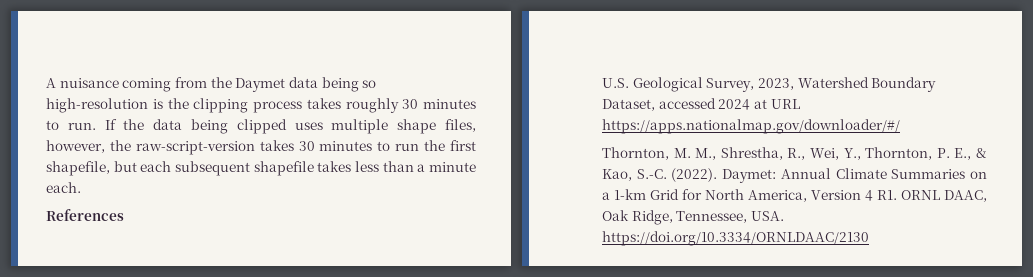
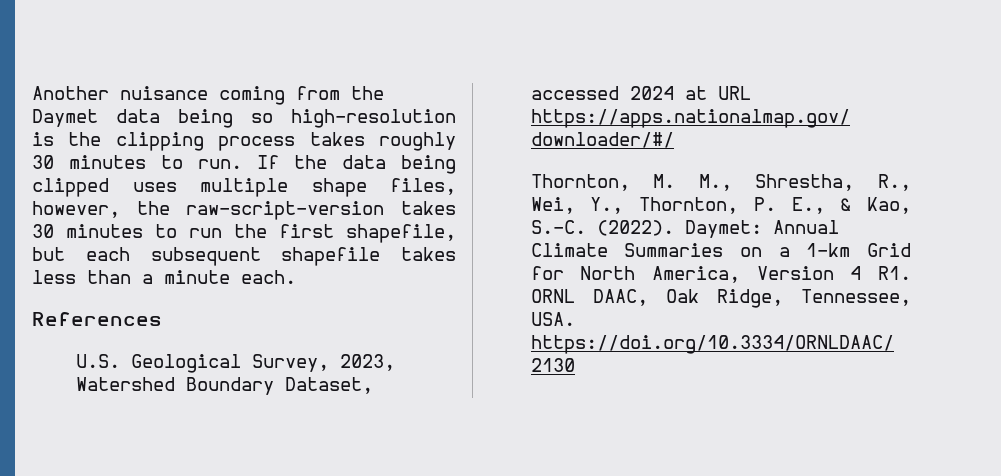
[46,78,56,88] A -> [32,86,109,100] Another

